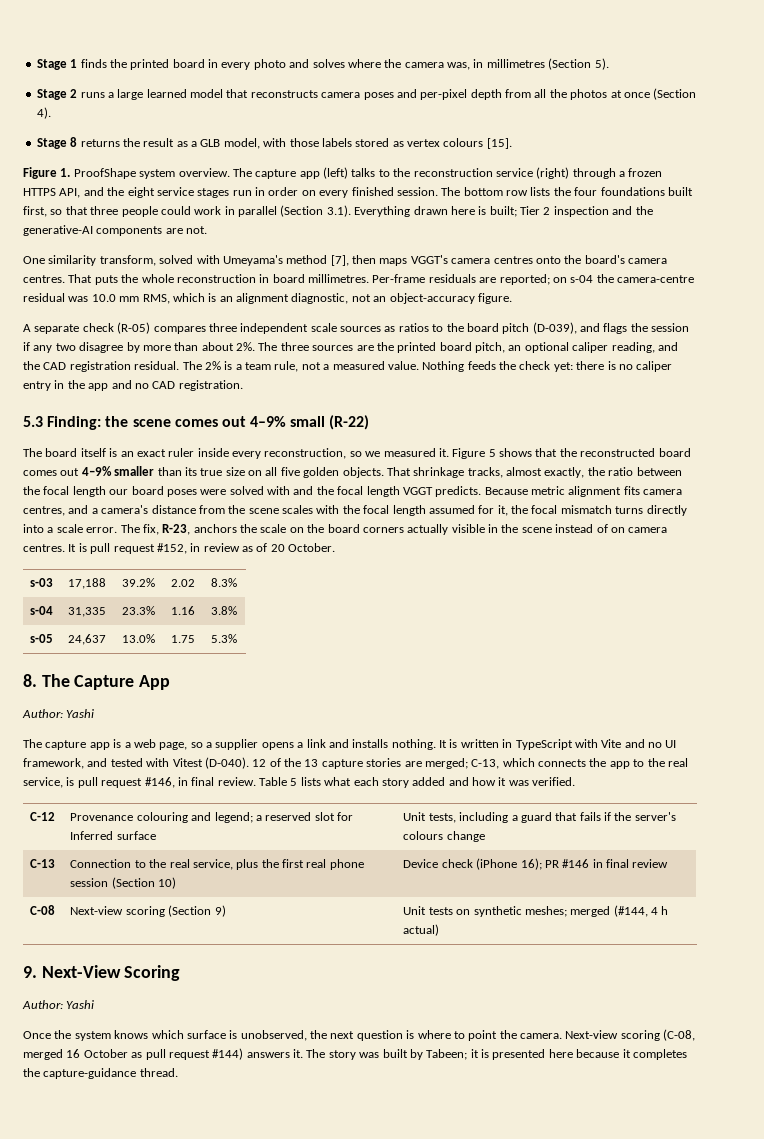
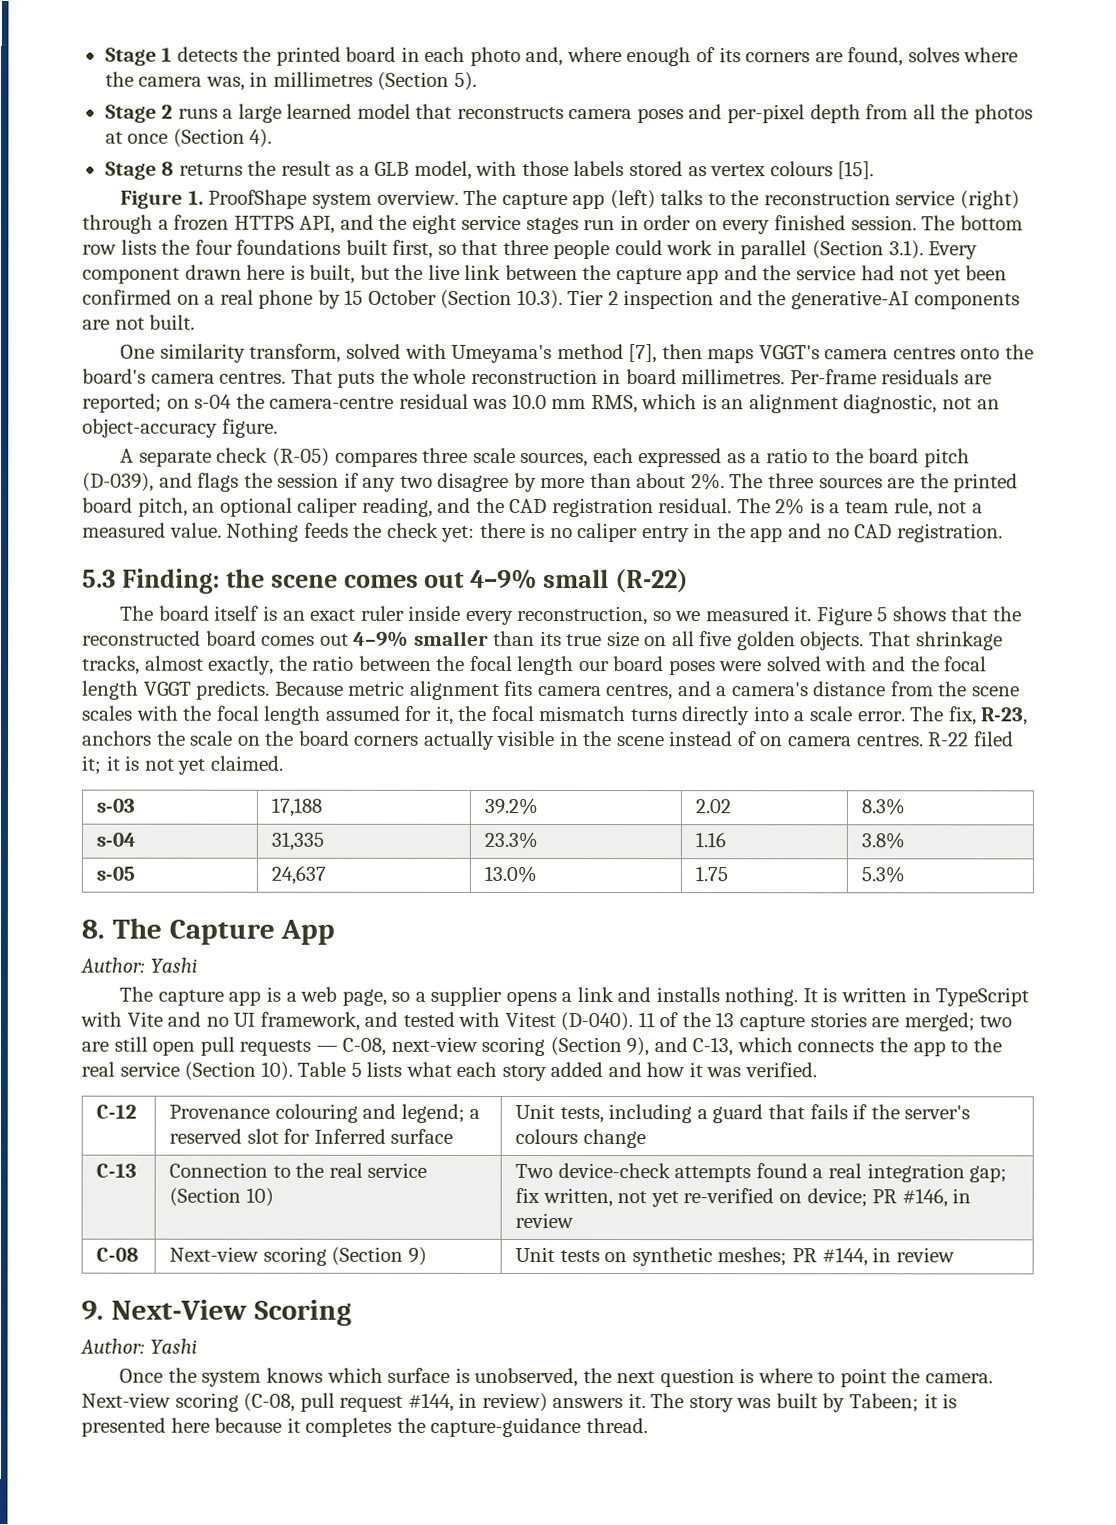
[80,59,107,68] finds -> [176,46,238,62] detects
[221,59,310,70] every photo and -> [424,46,904,67] each photo and, where enough of its corners are found,
[354,206,411,217] Everything -> [928,241,979,260] [82,267,180,284] Every component
[489,206,517,217] built; -> [309,264,1008,285] [82,289,563,310] built, but the live link between the capture app and the service had not yet been confirmed on a real phone by 15 October (Section 10.3).
[186,226,208,234] not. -> [114,314,196,330] not built.
[240,323,429,334] independent scale sources as ratios -> [472,447,808,468] scale sources, each expressed as a ratio
[68,543,336,554] It is pull request #152, in review as of 20 October. -> [928,731,1014,747] [81,755,284,775] R-22 filed it; it is not yet claimed.
[252,759,267,767] 12 -> [637,1012,655,1028] 11
(468, 763) none -> [979,1015,1013,1028] [81,1036,688,1057] two are still open pull requests — C-08, next-view scoring (Section 9), and
[23,777,256,788] service, is pull request #146, in final review. -> [119,1061,293,1081] service (Section 10).
[192,859,364,870] [70,877,177,889] [403,858,630,870] service, plus the first real phone session (Section 10) | Device check (iPhone 16); PR #146 in final -> [367,1162,428,1178] [169,1187,274,1207] [515,1162,1008,1183] [515,1187,972,1208] service (Section 10) | Two device-check attempts found a real integration gap; fix written, not yet re-verified on device; PR #146, in
[570,905,669,917] [403,924,440,936] merged (#144, 4 h actual) -> [792,1247,955,1267] PR #144, in review
[23,1048,244,1060] merged 16 October as pull request #144) -> [299,1392,548,1412] pull request #144, in review)

